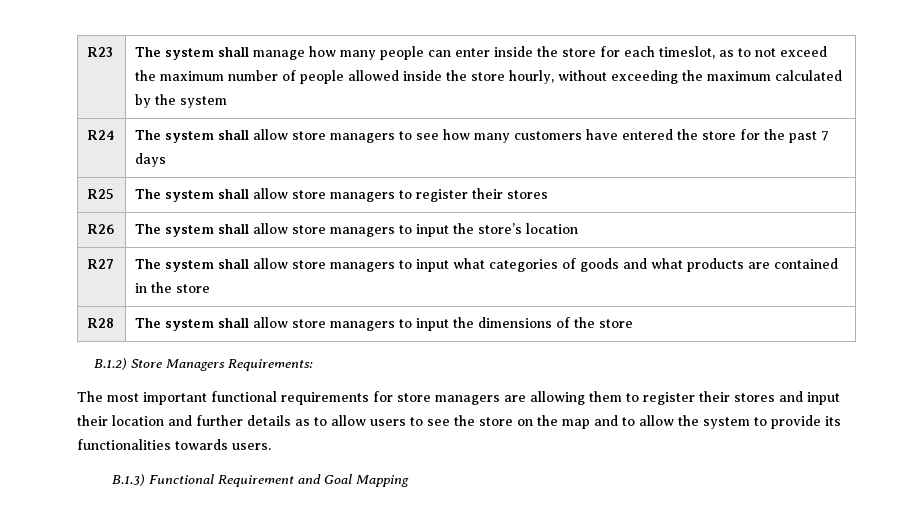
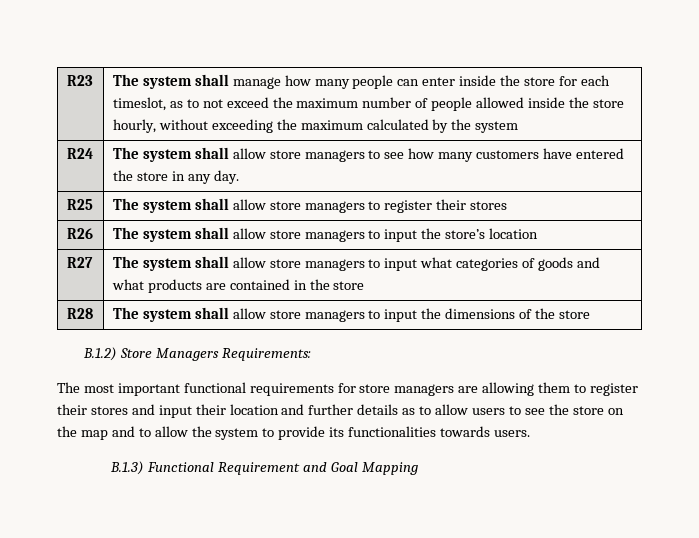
[740,129,830,143] [135,153,167,167] for the past 7 days -> [171,170,239,184] in any day.

